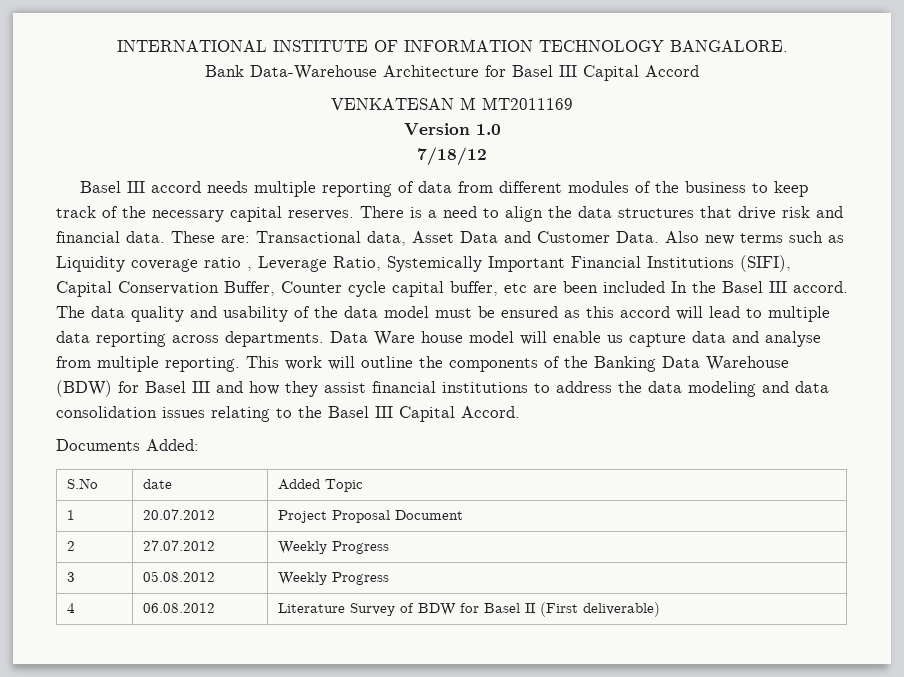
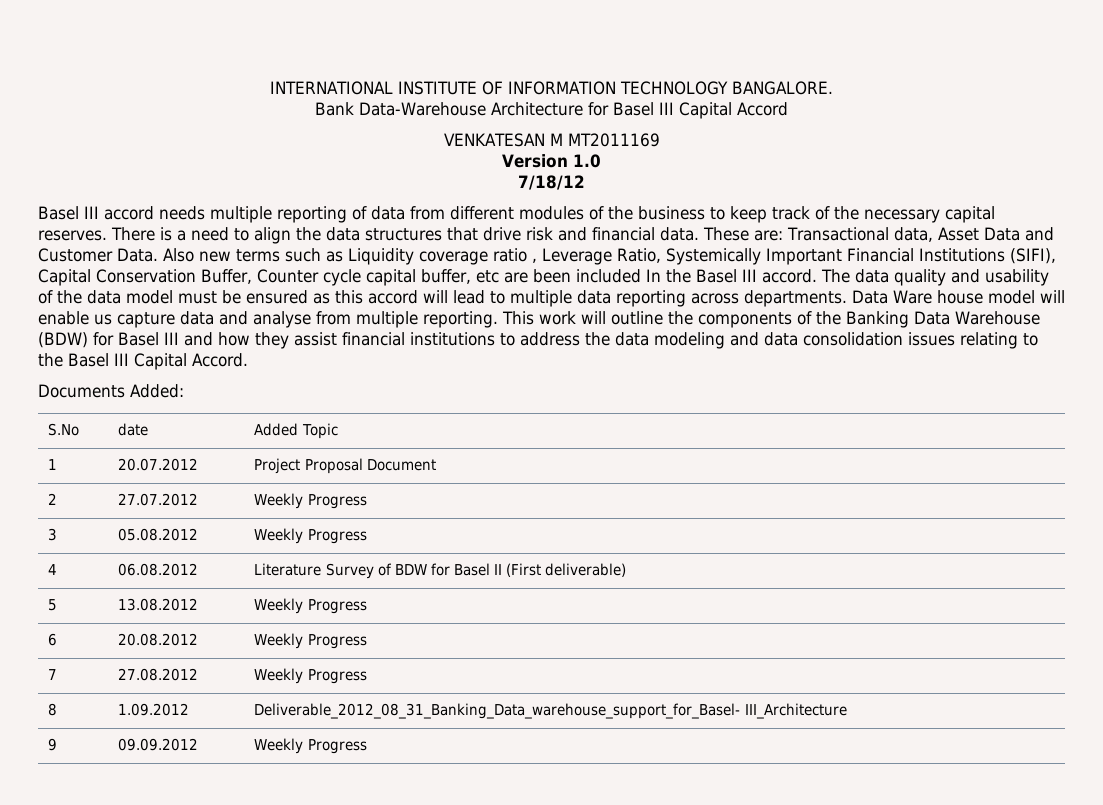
(660, 609) none -> [48,599,58,611] [118,598,199,611] [254,598,367,614] [48,633,58,646] [118,633,199,646] [254,633,367,649] [48,669,58,680] [118,668,199,681] [254,668,367,684] [48,703,58,716] [118,703,190,716] [254,703,847,719] [48,738,58,751] [118,738,199,751] [254,738,367,754] // 5 | 13.08.2012 | Weekly Progress // 6 | 20.08.2012 | Weekly Progress // 7 | 27.08.2012 | Weekly Progress // 8 | 1.09.2012 | Deliverable_2012_08_31_Banking_Data_warehouse_support_for_Basel- III_Architecture // 9 | 09.09.2012 | Weekly Progress

